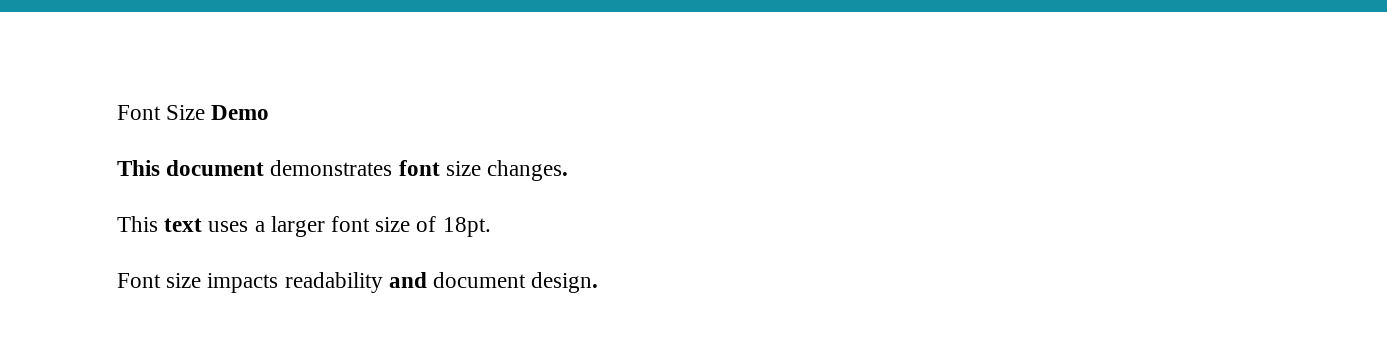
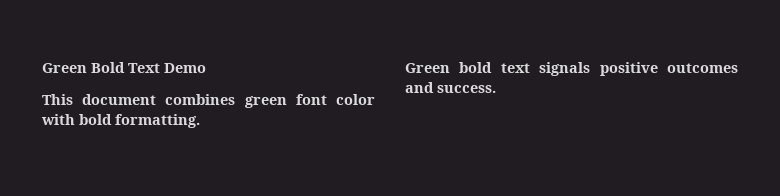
[117,105,206,120] Font Size -> [42,62,160,73] Green Bold Text
[270,160,569,181] [117,216,491,237] [117,272,599,293] demonstrates font size changes. // This text uses a larger font size of 18pt. // Font size impacts readability and document design. -> [165,94,375,108] [41,114,200,128] [405,62,738,76] [405,82,496,93] combines green font color with bold formatting. // Green bold text signals positive outcomes and success.

